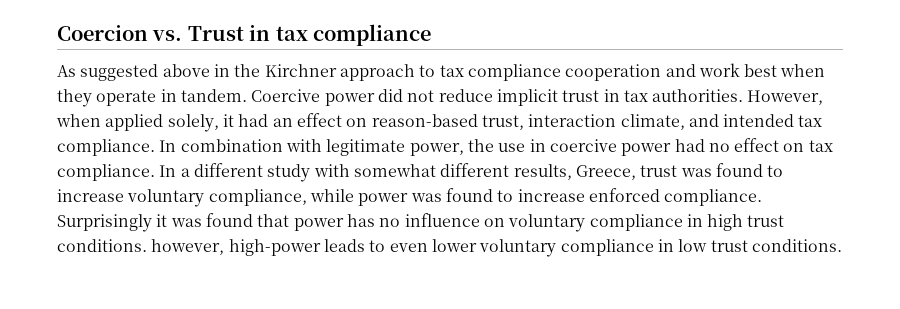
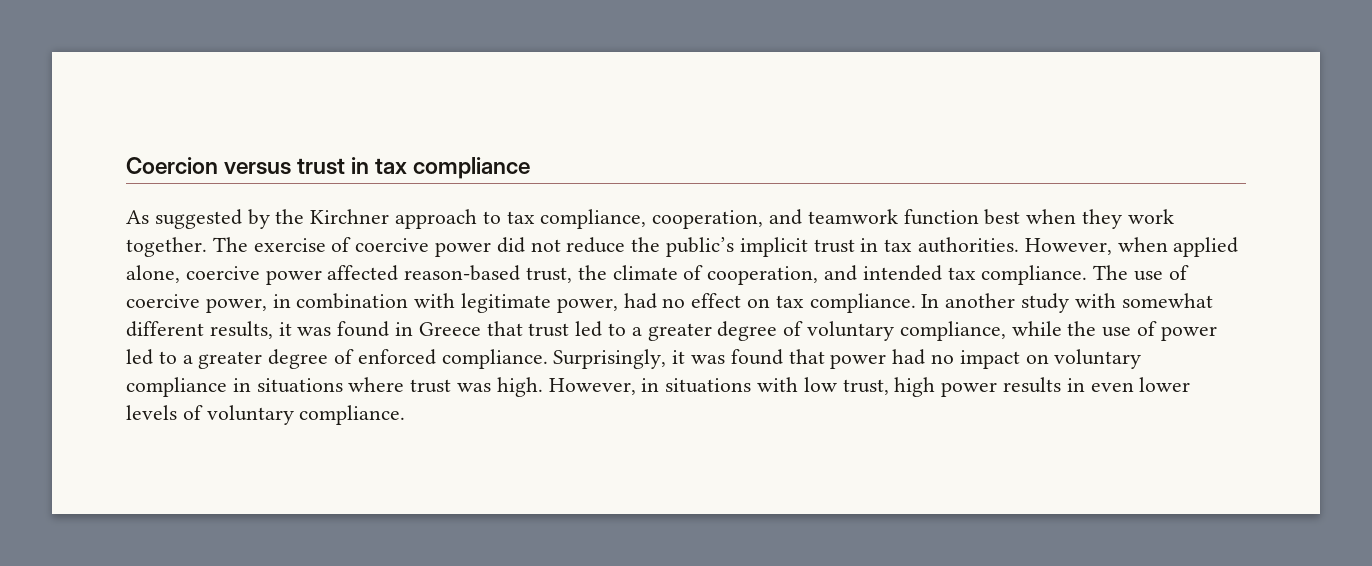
[152,26,244,41] vs. Trust -> [224,158,346,175] versus trust
[162,64,230,77] above in -> [247,209,270,229] by
[467,63,826,81] [57,89,321,107] compliance cooperation and work best when they operate in tandem. Coercive -> [540,209,1174,229] [126,237,430,257] compliance, cooperation, and teamwork function best when they work together. The exercise of coercive
(493, 95) none -> [631,237,735,257] the public’s
[167,113,823,132] [57,139,672,156] solely, it had an effect on reason-based trust, interaction climate, and intended tax compliance. In combination with legitimate power, the use in coercive power -> [126,265,1189,285] [126,293,618,313] alone, coercive power affected reason-based trust, the climate of cooperation, and intended tax compliance. The use of coercive power, in combination with legitimate power,
[180,163,263,177] a different -> [945,293,1016,308] another
[575,163,784,180] [57,188,585,207] Greece, trust was found to increase voluntary compliance, while power was found to increase -> [278,321,1217,341] [126,349,355,369] it was found in Greece that trust led to a greater degree of voluntary compliance, while the use of power led to a greater degree of
[57,214,152,232] Surprisingly -> [553,349,667,369] Surprisingly,
[346,213,480,227] has no influence -> [892,349,1020,369] had no impact
[707,214,785,231] [57,239,842,257] high trust conditions. however, high-power leads to even lower voluntary compliance in low trust conditions. -> [256,377,1191,397] [126,405,406,425] situations where trust was high. However, in situations with low trust, high power results in even lower levels of voluntary compliance.

